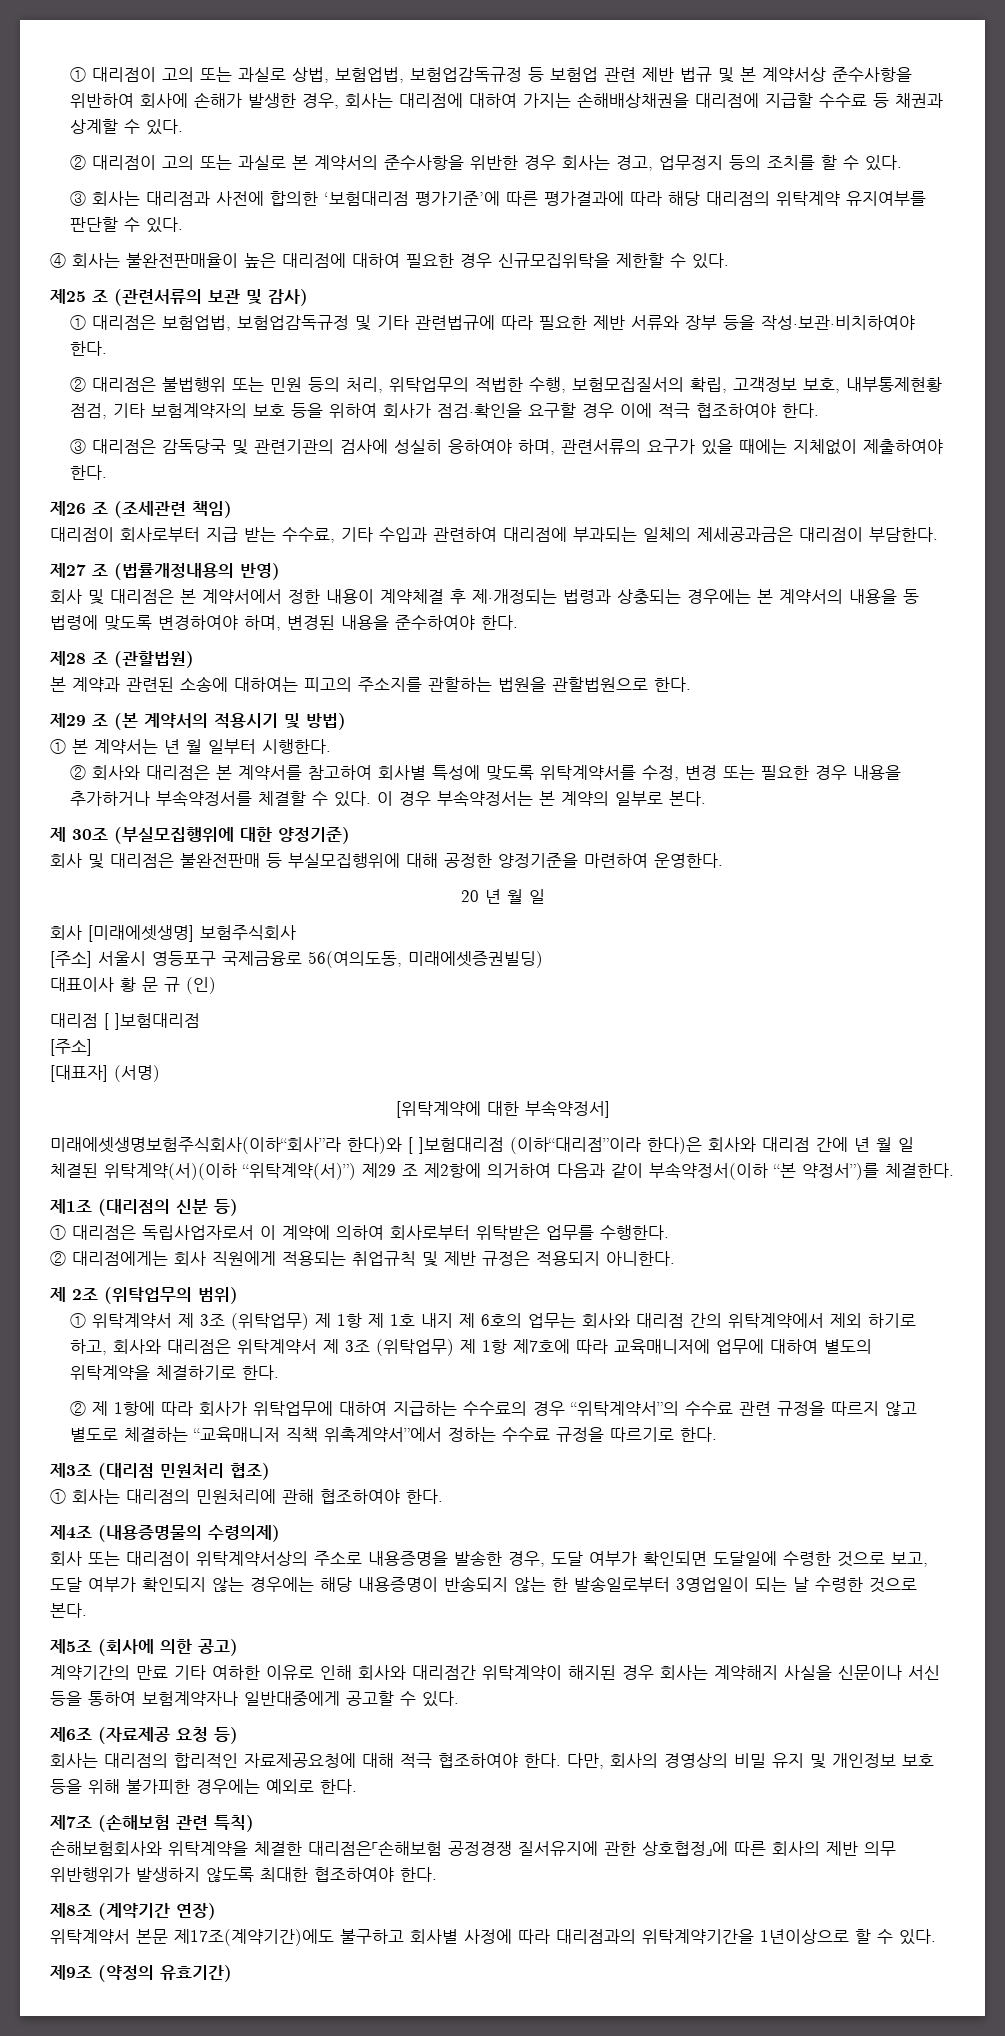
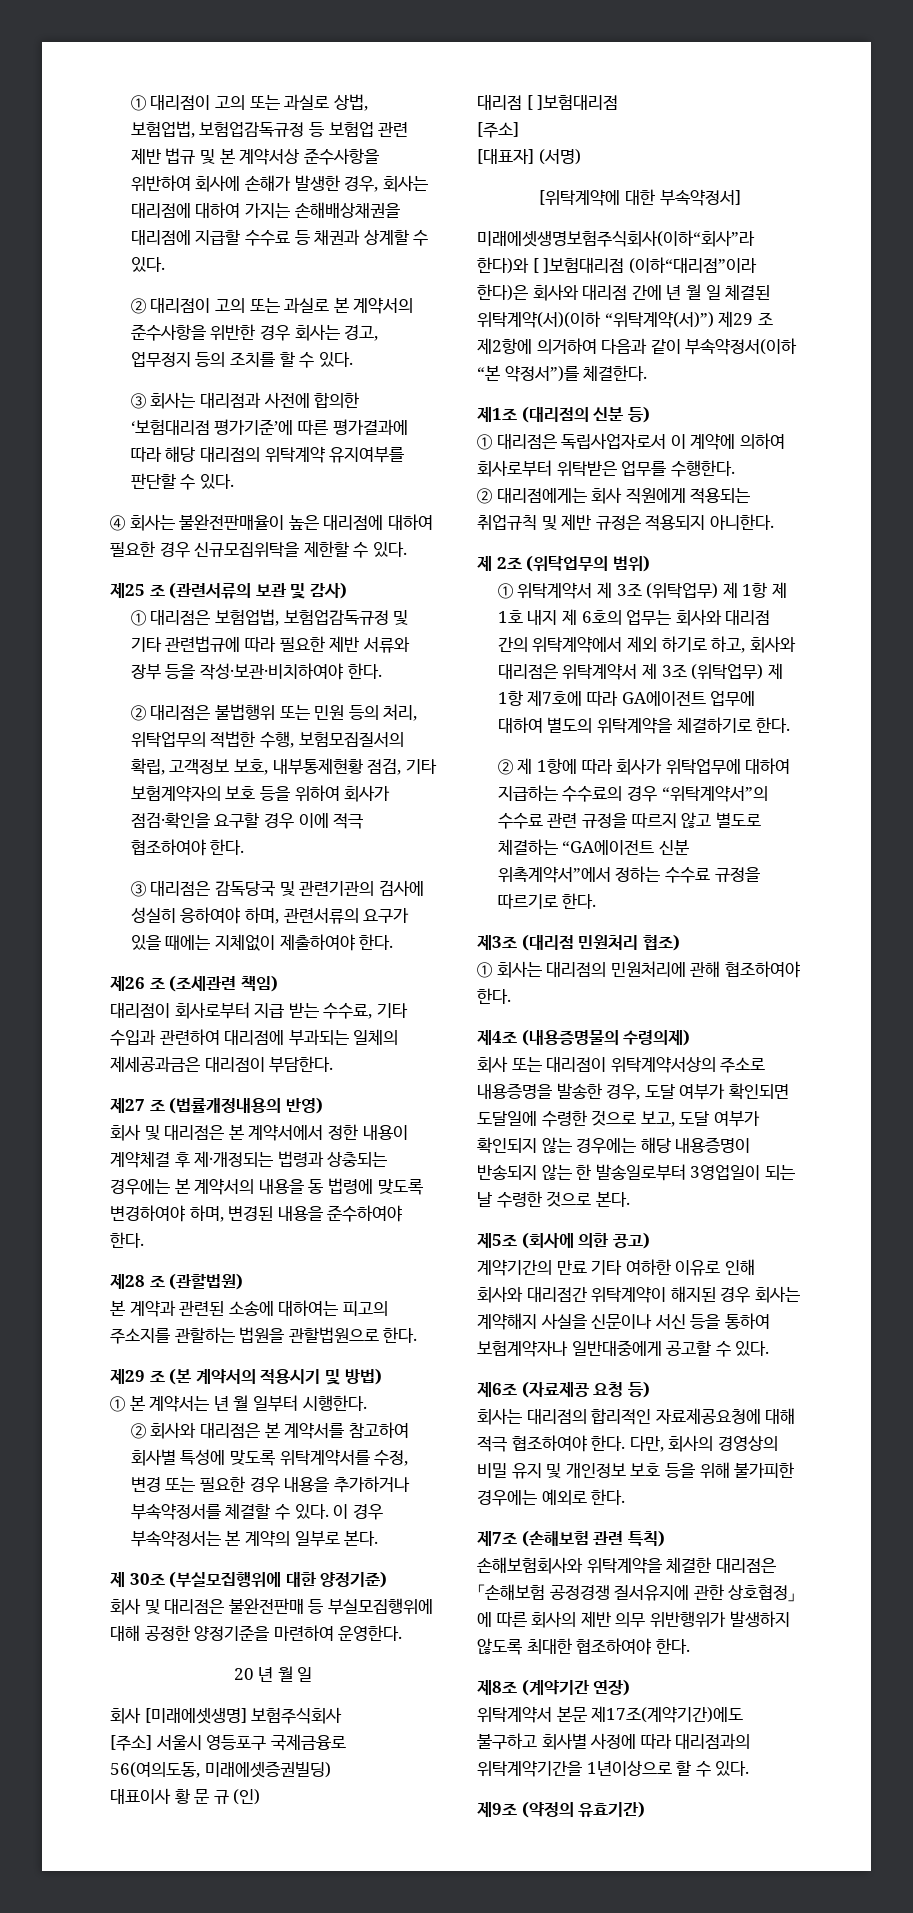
[614,1339,711,1354] 교육매니저에 -> [621,691,706,706] GA에이전트
[193,1427,319,1442] “교육매니저 직책 -> [562,840,689,855] “GA에이전트 신분

